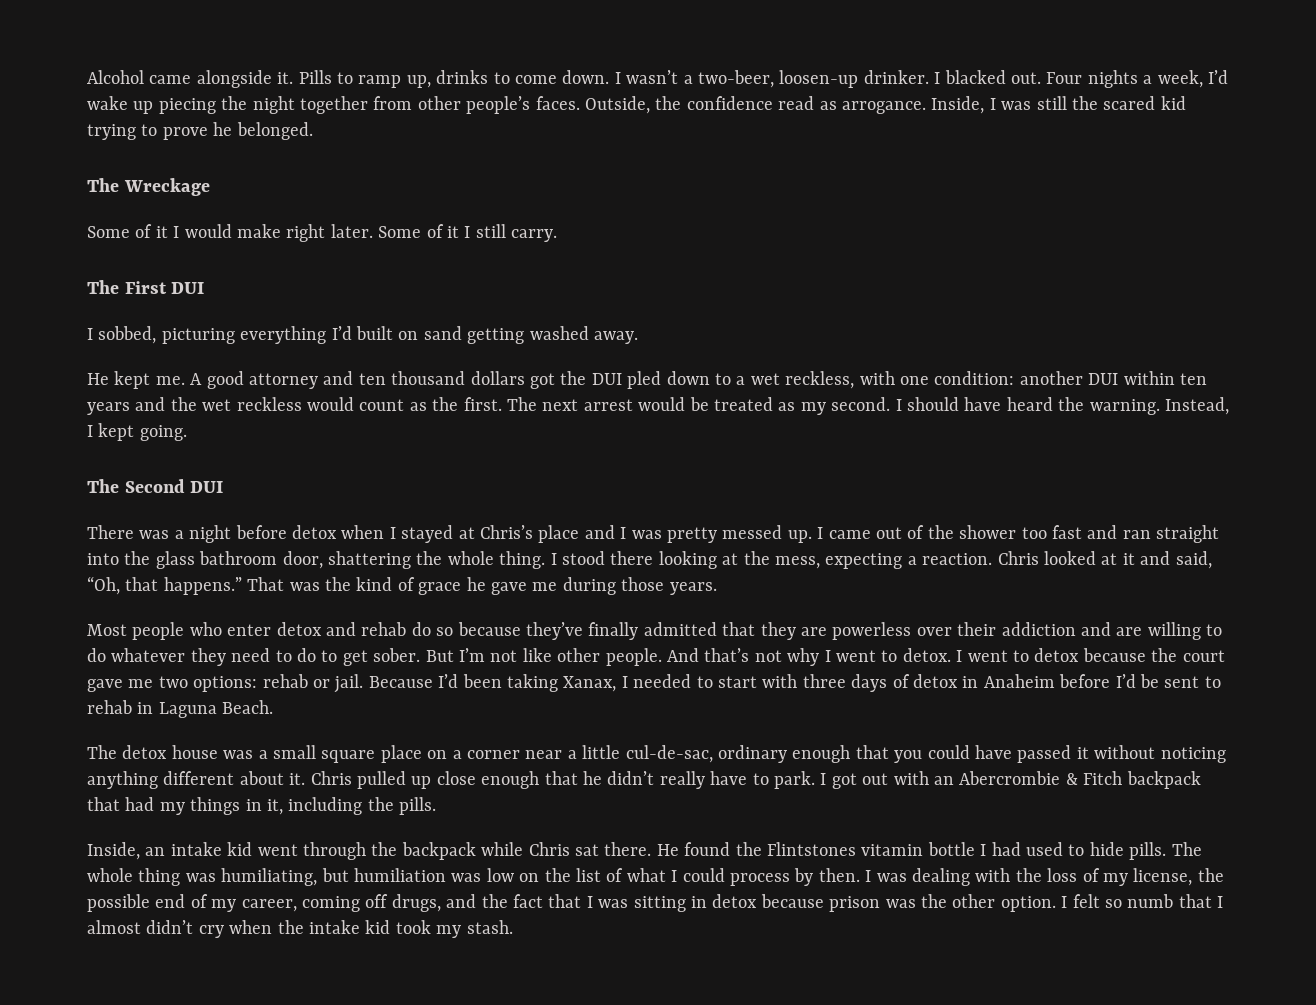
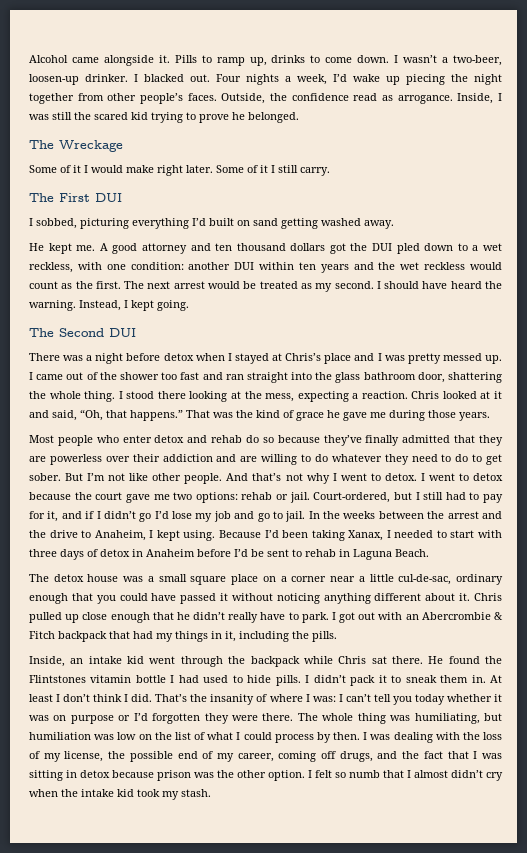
(364, 683) none -> [313,492,503,503] [29,511,503,522] [29,530,216,541] Court-ordered, but I still had to pay for it, and if I didn’t go I’d lose my job and go to jail. In the weeks between the arrest and the drive to Anaheim, I kept using.
(1167, 851) none -> [305,675,503,686] [29,694,502,705] [29,713,294,724] I didn’t pack it to sneak them in. At least I don’t think I did. That’s the insanity of where I was: I can’t tell you today whether it was on purpose or I’d forgotten they were there.

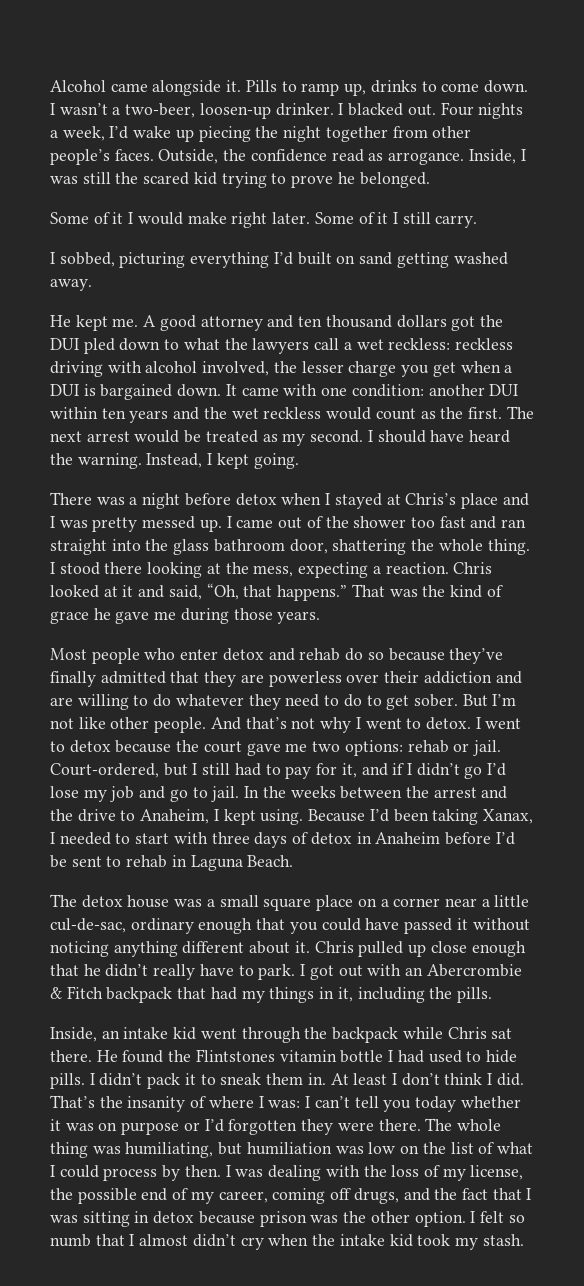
[29,140,123,152] // The Wreckage -> (430, 180) none
[29,193,122,202] // The First DUI -> (478, 221) none
[472,243,502,251] [29,262,73,273] a wet reckless, -> [183,338,513,354] [50,361,513,377] [50,384,279,400] what the lawyers call a wet reckless: reckless driving with alcohol involved, the lesser charge you get when a DUI is bargained down. It came
[29,328,136,337] // The Second DUI -> (299, 461) none

